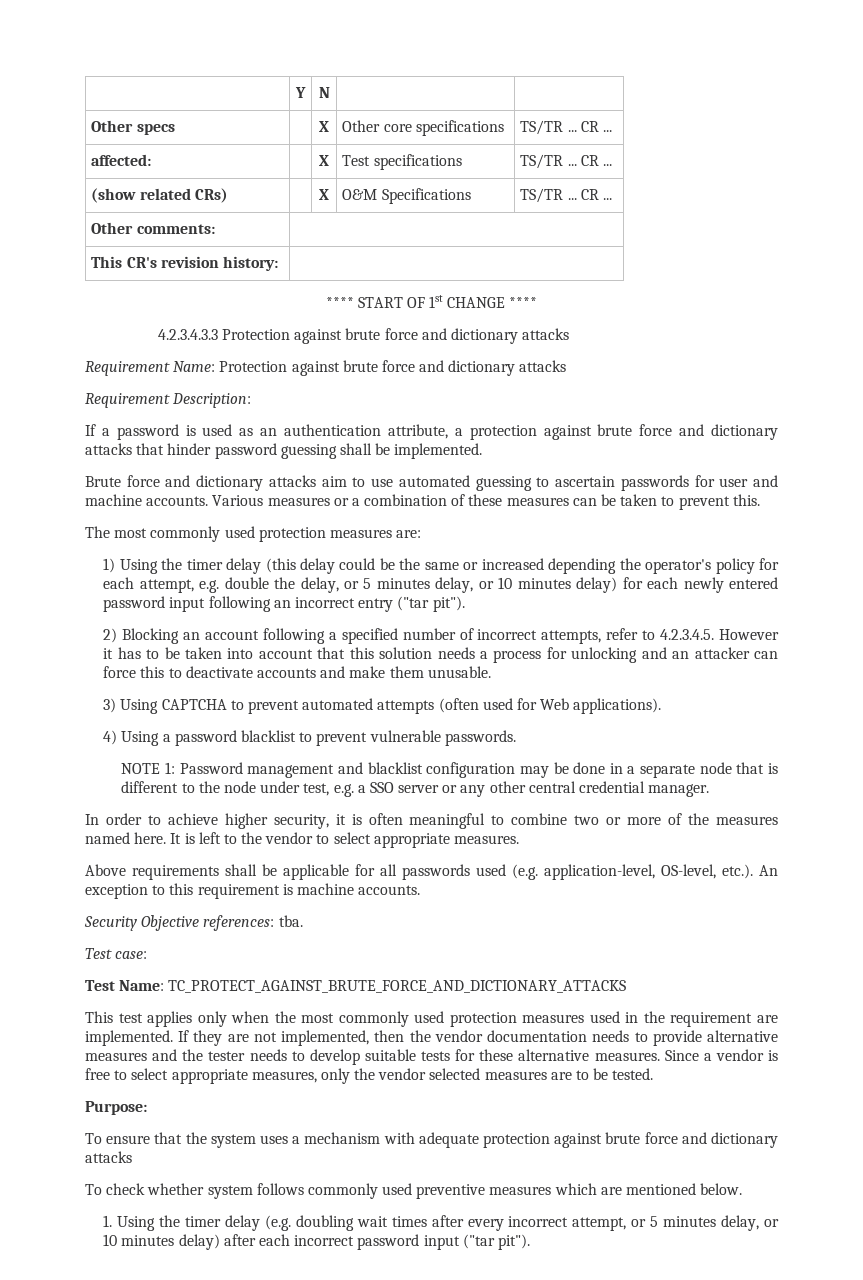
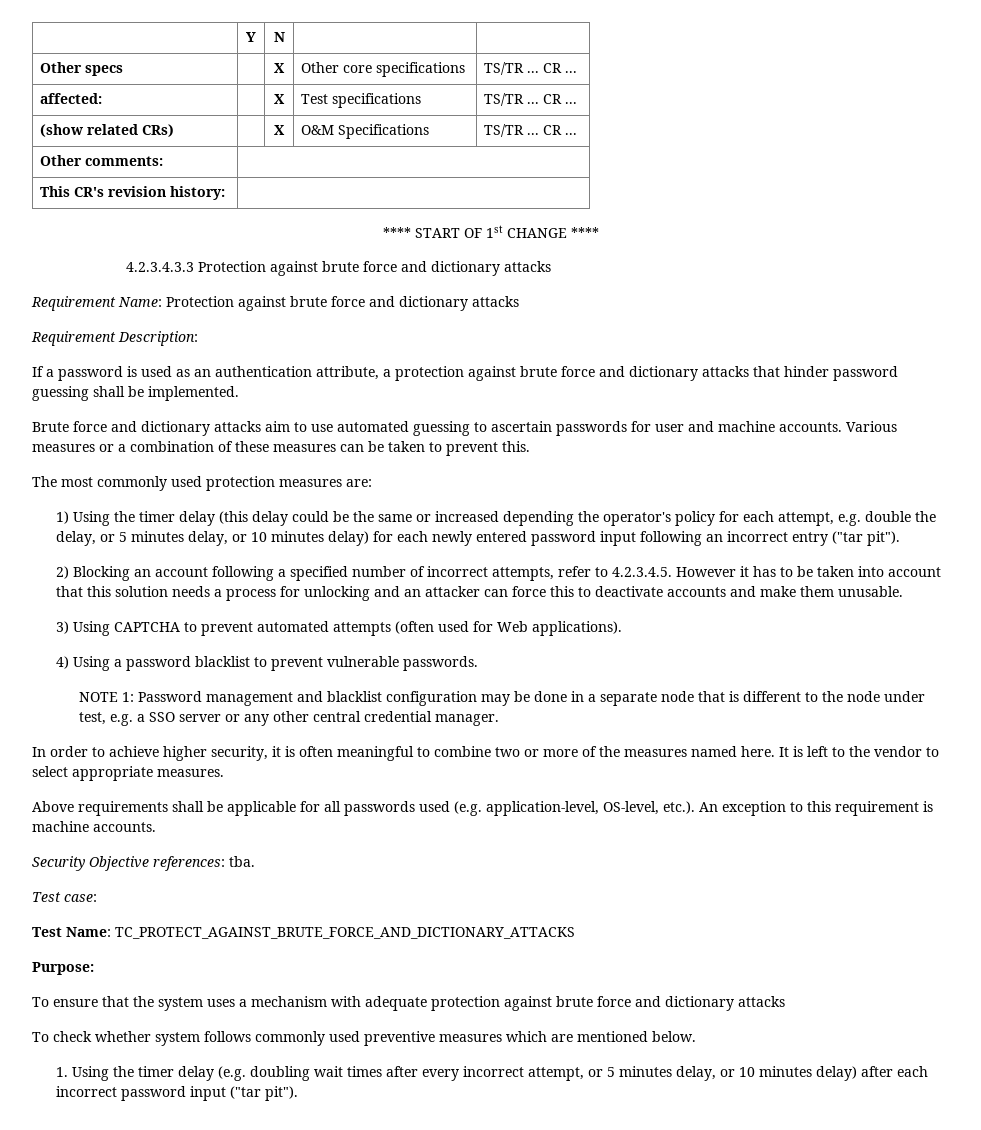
[85,1011,778,1027] [85,1030,779,1046] [85,1049,778,1065] [85,1068,654,1084] // This test applies only when the most commonly used protection measures used in the requirement are implemented. If they are not implemented, then the vendor documentation needs to provide alternative measures and the tester needs to develop suitable tests for these alternative measures. Since a vendor is free to select appropriate measures, only the vendor selected measures are to be tested. -> (575, 933) none

